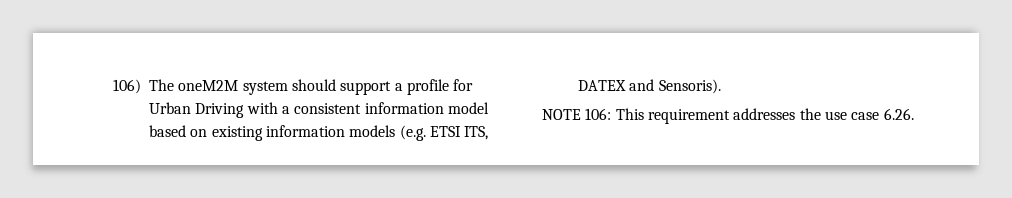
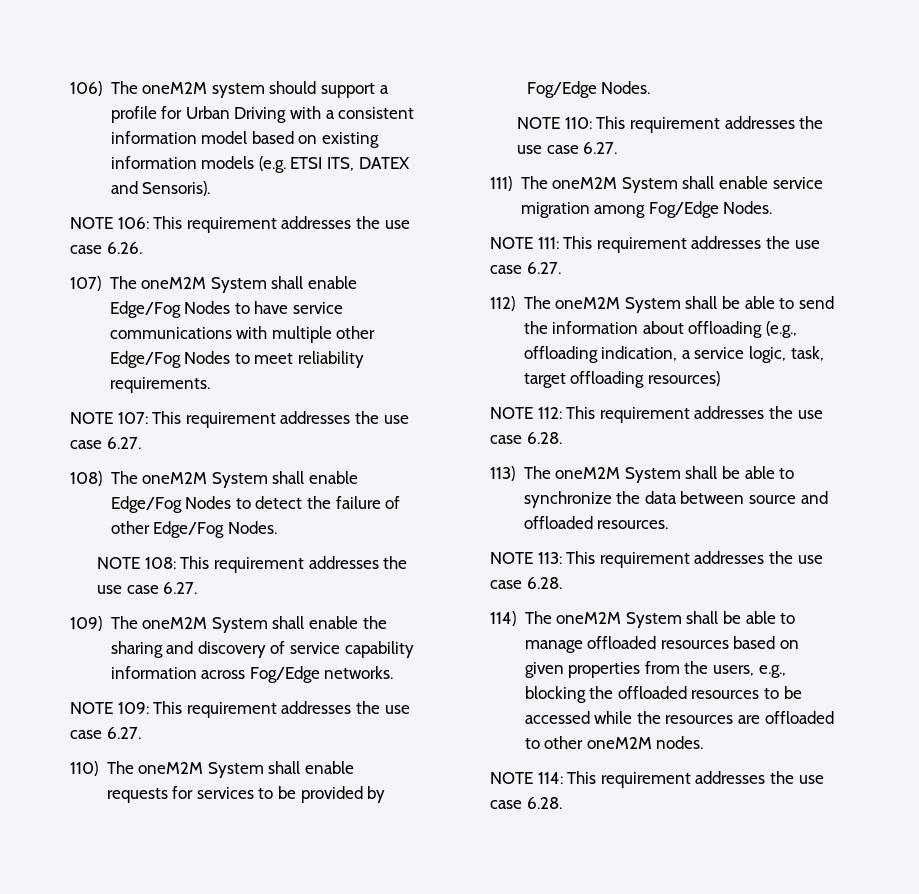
(914, 114) none -> [70,276,357,293] [109,301,343,318] [109,326,376,343] [109,351,364,368] [109,377,210,393] [70,411,409,428] [70,437,141,449] [70,471,358,488] [110,496,401,513] [110,521,277,538] [97,556,408,573] [97,582,198,594] [70,616,387,633] [110,641,414,658] [110,666,394,683] [70,701,410,718] [70,727,141,739] [70,761,354,778] [106,786,386,803] [526,81,651,98] [517,116,824,133] [517,142,618,154] [490,176,823,193] [520,201,773,218] [490,236,820,253] [490,262,561,274] [490,296,834,313] [523,321,797,338] [523,346,824,363] [523,371,720,388] [490,406,823,423] [490,432,562,444] [490,466,795,483] [523,491,828,508] [523,516,669,529] [490,551,823,568] [490,577,562,589] [490,611,796,628] [524,636,799,653] [524,661,786,678] [524,686,802,703] [524,711,834,724] [524,736,704,749] [490,771,824,788] [490,797,562,809] // 107) The oneM2M System shall enable Edge/Fog Nodes to have service communications with multiple other Edge/Fog Nodes to meet reliability requirements. // NOTE 107: This requirement addresses the use case 6.27. // 108) The oneM2M System shall enable Edge/Fog Nodes to detect the failure of other Edge/Fog Nodes. // NOTE 108: This requirement addresses the use case 6.27. // 109) The oneM2M System shall enable the sharing and discovery of service capability information across Fog/Edge networks. // NOTE 109: This requirement addresses the use case 6.27. // 110) The oneM2M System shall enable requests for services to be provided by Fog/Edge Nodes. // NOTE 110: This requirement addresses the use case 6.27. // 111) The oneM2M System shall enable service migration among Fog/Edge Nodes. // NOTE 111: This requirement addresses the use case 6.27. // 112) The oneM2M System shall be able to send the information about offloading (e.g., offloading indication, a service logic, task, target offloading resources) // NOTE 112: This requirement addresses the use case 6.28. // 113) The oneM2M System shall be able to synchronize the data between source and offloaded resources. // NOTE 113: This requirement addresses the use case 6.28. // 114) The oneM2M System shall be able to manage offloaded resources based on given properties from the users, e.g., blocking the offloaded resources to be accessed while the resources are offloaded to other oneM2M nodes. // NOTE 114: This requirement addresses the use case 6.28.

